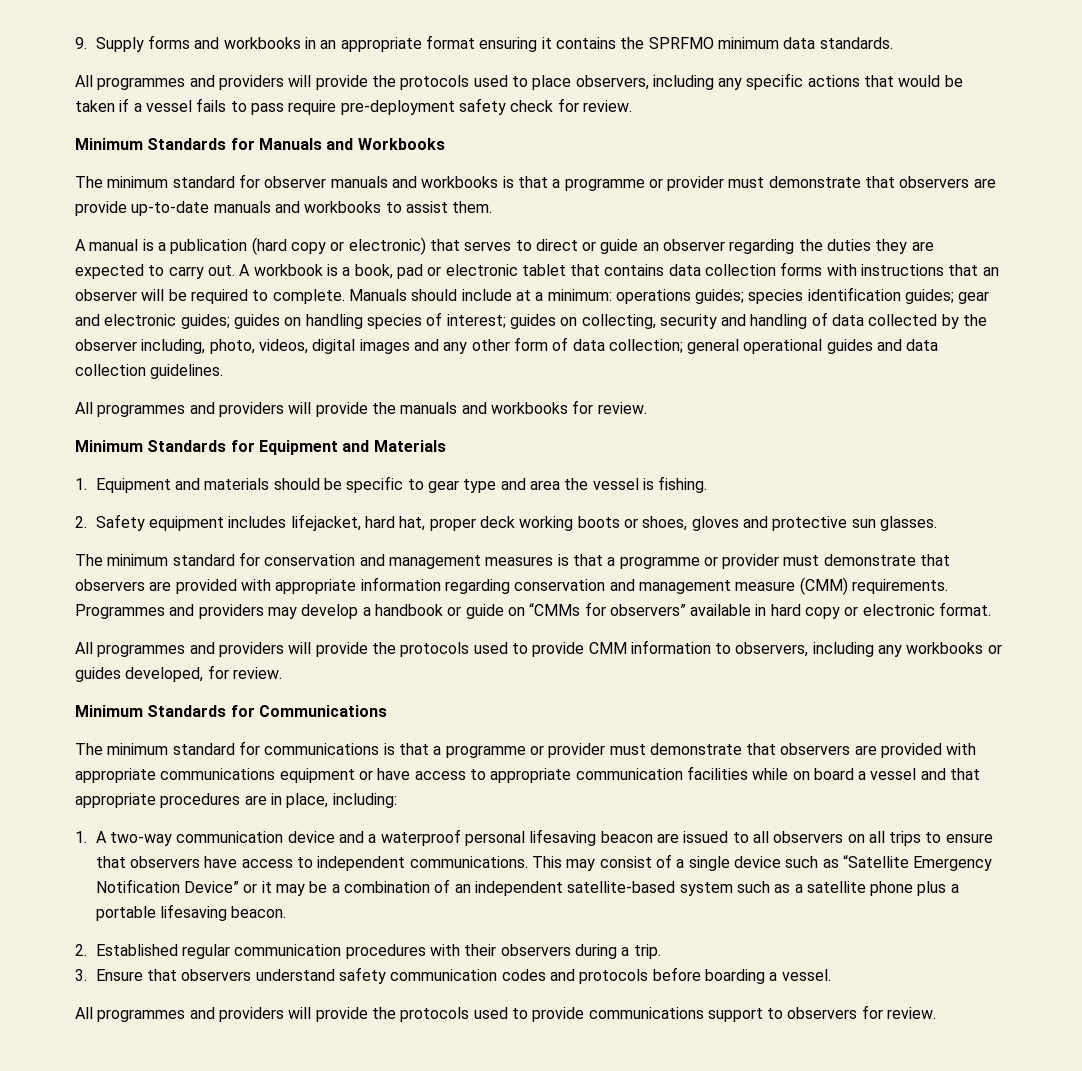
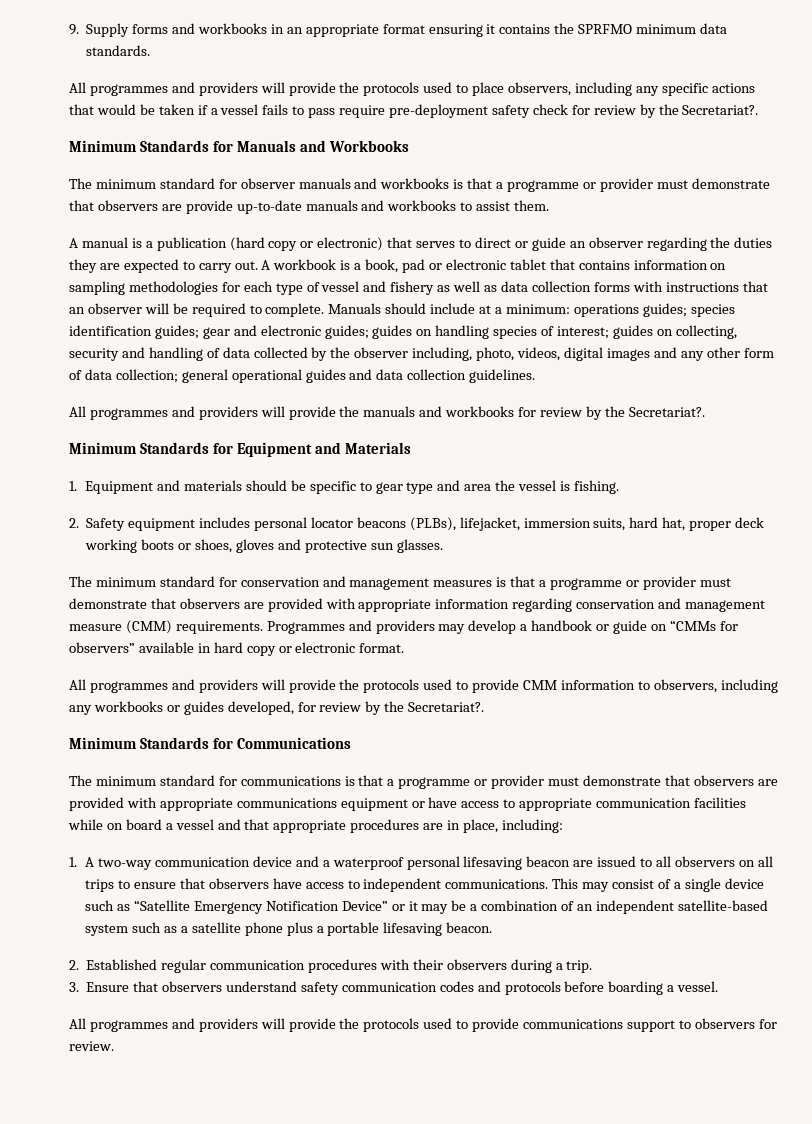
[582,100,632,112] review. -> [593,104,759,118] review by the Secretariat?.
(665, 270) none -> [633,260,727,270] [69,281,498,295] information on sampling methodologies for each type of vessel and fishery as well as
[597,402,647,414] review. -> [540,406,705,420] review by the Secretariat?.
[290,514,361,531] lifejacket, -> [253,517,626,531] personal locator beacons (PLBs), lifejacket, immersion suits,
[232,667,282,679] review. -> [319,701,485,715] review by the Secretariat?.

